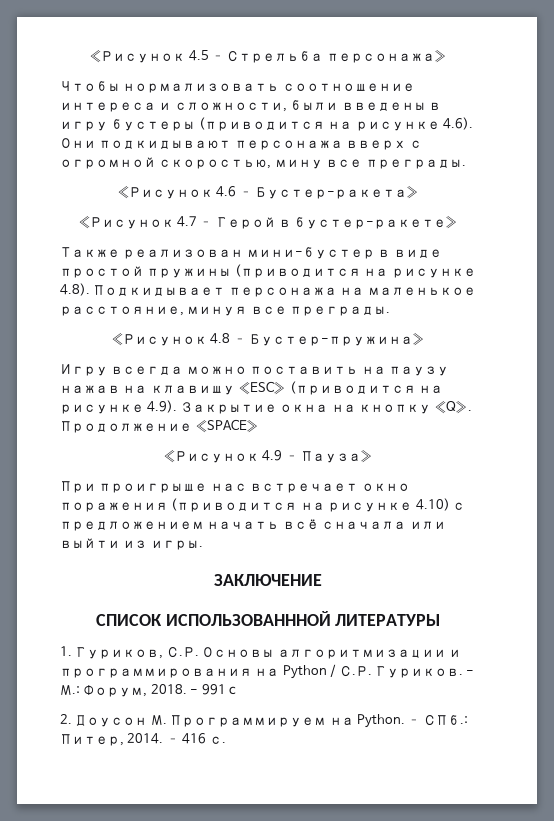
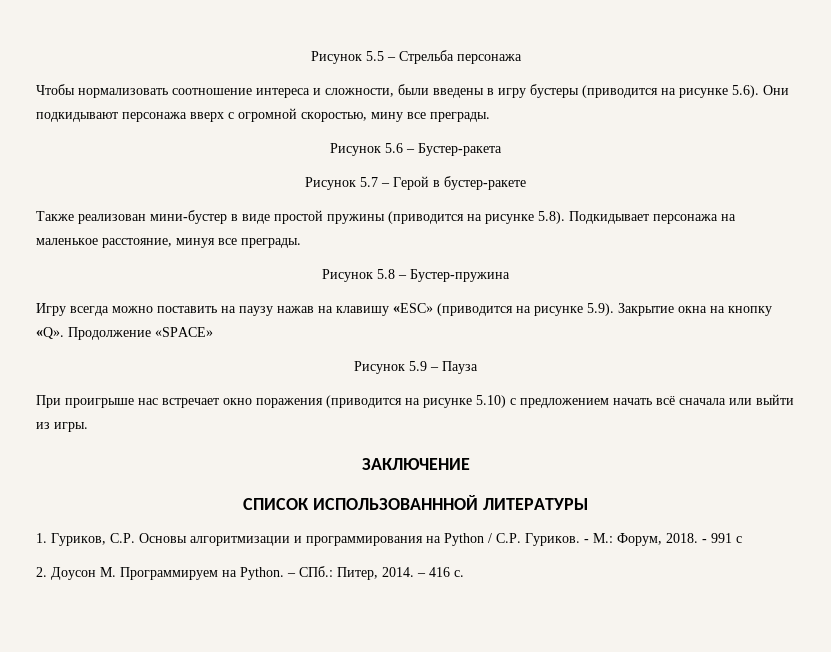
[89,49,209,63] «Рисунок 4.5 -> [310,51,384,64] Рисунок 5.5
[326,49,447,63] персонажа» -> [456,54,522,64] персонажа
[442,117,473,130] 4.6). -> [732,85,759,98] 5.6).
[116,185,420,199] [77,215,197,229] «Рисунок 4.6 – Бустер-ракета» // «Рисунок 4.7 -> [330,143,502,156] [305,177,378,190] Рисунок 5.6 – Бустер-ракета // Рисунок 5.7
[294,215,459,229] бустер-ракете» -> [444,176,526,190] бустер-ракете
[60,283,90,296] 4.8). -> [538,211,565,224] 5.8).
[110,332,426,346] «Рисунок 4.8 – Бустер-пружина» -> [322,269,510,282] Рисунок 5.8 – Бустер-пружина
[147,400,178,413] 4.9). -> [587,303,614,316] 5.9).
[162,449,374,463] «Рисунок 4.9 – Пауза» -> [354,361,478,374] Рисунок 5.9 – Пауза
[415,498,450,511] 4.10) -> [476,395,506,408] 5.10)

